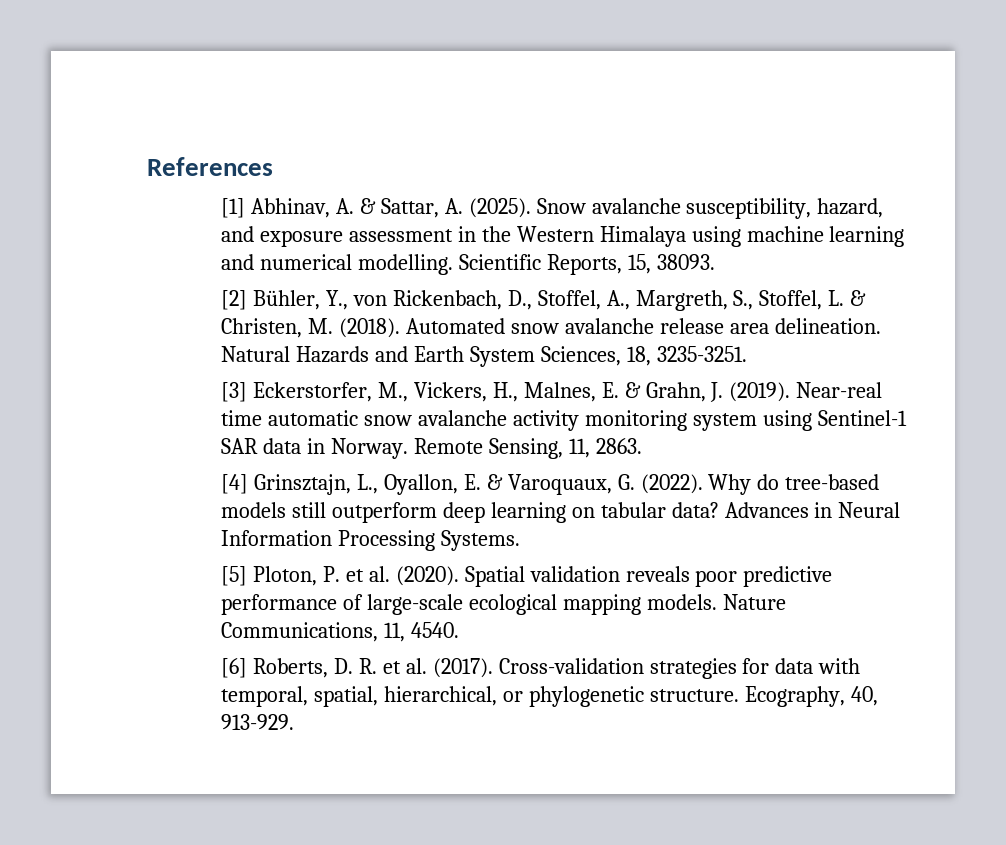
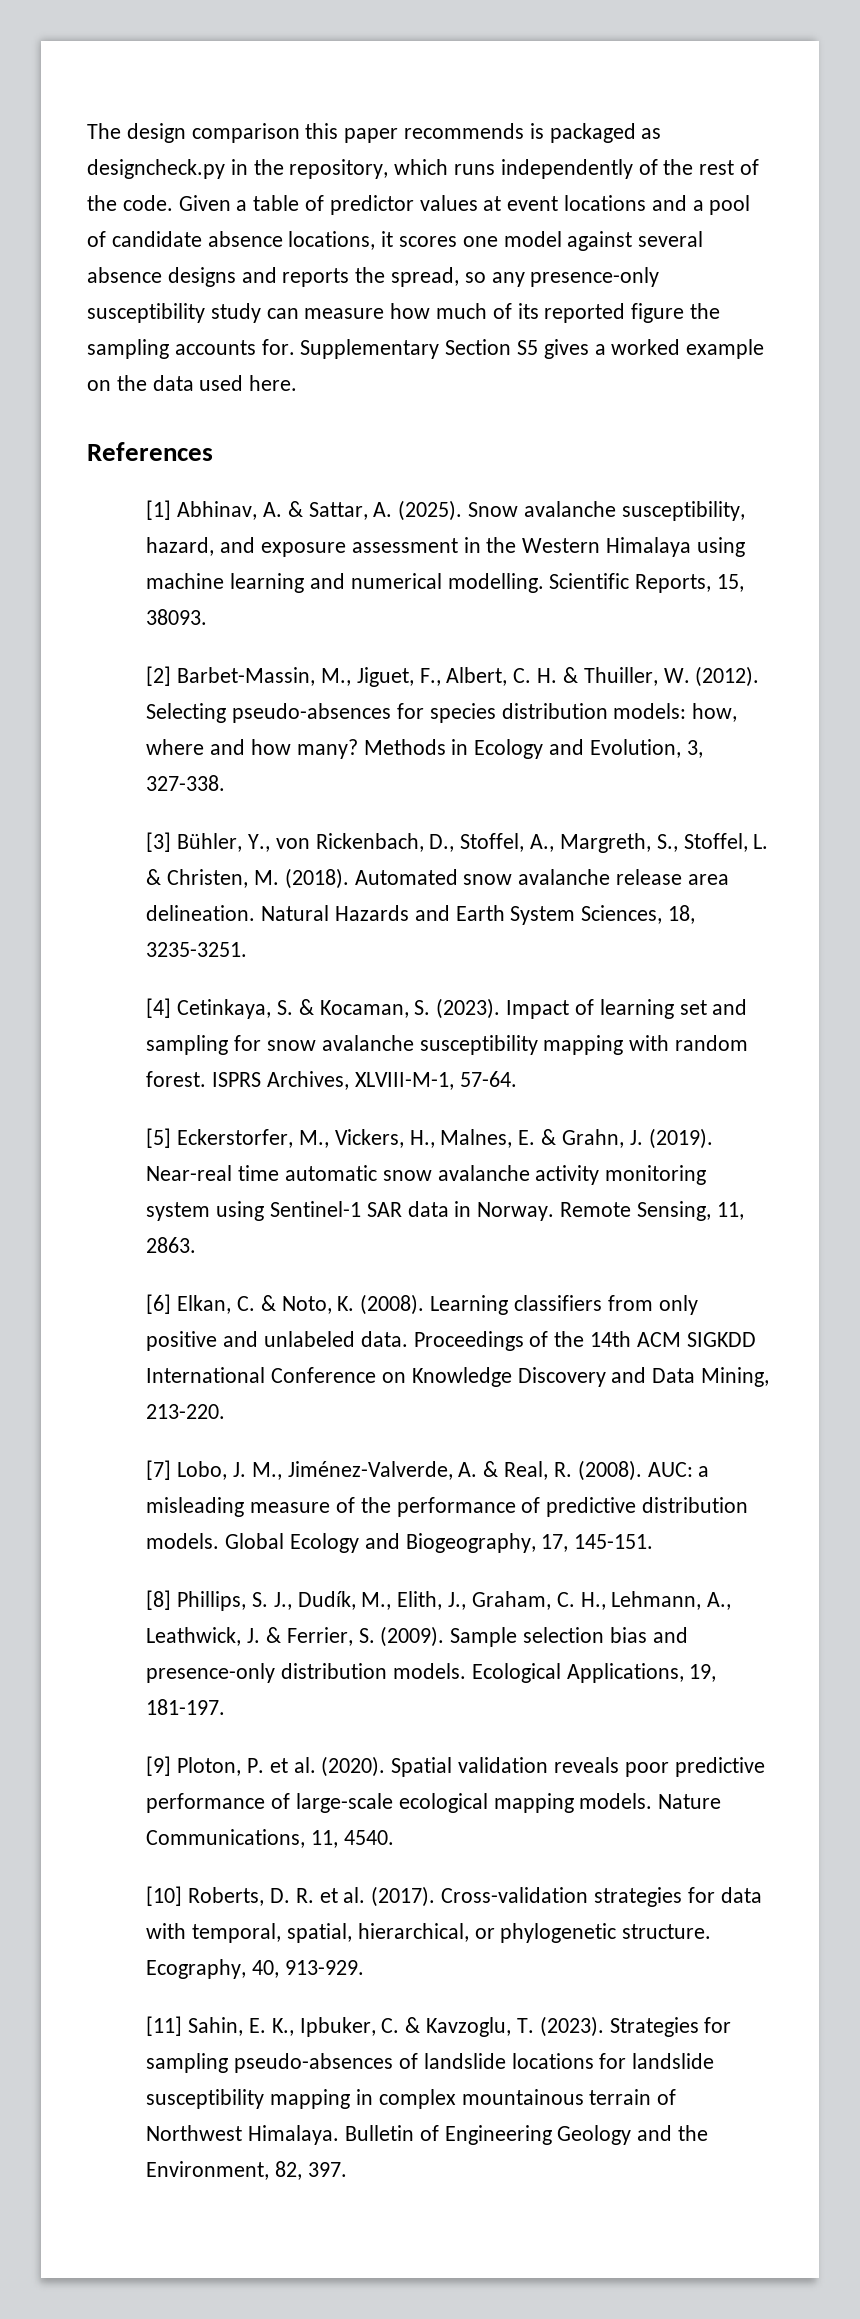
(147, 166) none -> [87,123,662,143] [87,159,760,179] [87,195,751,215] [87,231,704,251] [87,267,660,287] [87,303,721,323] [87,339,765,359] [87,375,298,391] The design comparison this paper recommends is packaged as designcheck.py in the repository, which runs independently of the rest of the code. Given a table of predictor values at event locations and a pool of candidate absence locations, it scores one model against several absence designs and reports the spread, so any presence-only susceptibility study can measure how much of its reported figure the sampling accounts for. Supplementary Section S5 gives a worked example on the data used here. //
(248, 300) none -> [177,666,760,687] [146,703,738,723] [146,739,703,759] [146,775,226,791] [146,832,172,852] Barbet-Massin, M., Jiguet, F., Albert, C. H. & Thuiller, W. (2012). Selecting pseudo-absences for species distribution models: how, where and how many? Methods in Ecology and Evolution, 3, 327-338. // [3]
[221,382,248,402] [3] -> [146,998,748,1019] [146,1035,749,1055] [146,1071,517,1090] [146,1128,172,1148] [4] Cetinkaya, S. & Kocaman, S. (2023). Impact of learning set and sampling for snow avalanche susceptibility mapping with random forest. ISPRS Archives, XLVIII-M-1, 57-64. // [5]
[221,474,880,495] [221,502,901,523] [221,530,520,551] [221,566,248,586] [4] Grinsztajn, L., Oyallon, E. & Varoquaux, G. (2022). Why do tree-based models still outperform deep learning on tabular data? Advances in Neural Information Processing Systems. // [5] -> [146,1294,698,1315] [146,1331,756,1351] [146,1367,770,1387] [146,1404,226,1419] [146,1460,710,1481] [146,1497,749,1517] [146,1533,654,1553] [146,1590,732,1611] [146,1626,688,1647] [146,1663,717,1683] [146,1699,226,1715] [146,1756,172,1776] [6] Elkan, C. & Noto, K. (2008). Learning classifiers from only positive and unlabeled data. Proceedings of the 14th ACM SIGKDD International Conference on Knowledge Discovery and Data Mining, 213-220. // [7] Lobo, J. M., Jiménez-Valverde, A. & Real, R. (2008). AUC: a misleading measure of the performance of predictive distribution models. Global Ecology and Biogeography, 17, 145-151. // [8] Phillips, S. J., Dudík, M., Elith, J., Graham, C. H., Lehmann, A., Leathwick, J. & Ferrier, S. (2009). Sample selection bias and presence-only distribution models. Ecological Applications, 19, 181-197. // [9]
[221,658,248,678] [6] -> [146,1886,183,1906] [10]
(295, 722) none -> [146,2016,732,2037] [146,2053,715,2073] [146,2089,677,2109] [146,2125,709,2145] [146,2161,348,2180] // [11] Sahin, E. K., Ipbuker, C. & Kavzoglu, T. (2023). Strategies for sampling pseudo-absences of landslide locations for landslide susceptibility mapping in complex mountainous terrain of Northwest Himalaya. Bulletin of Engineering Geology and the Environment, 82, 397.

